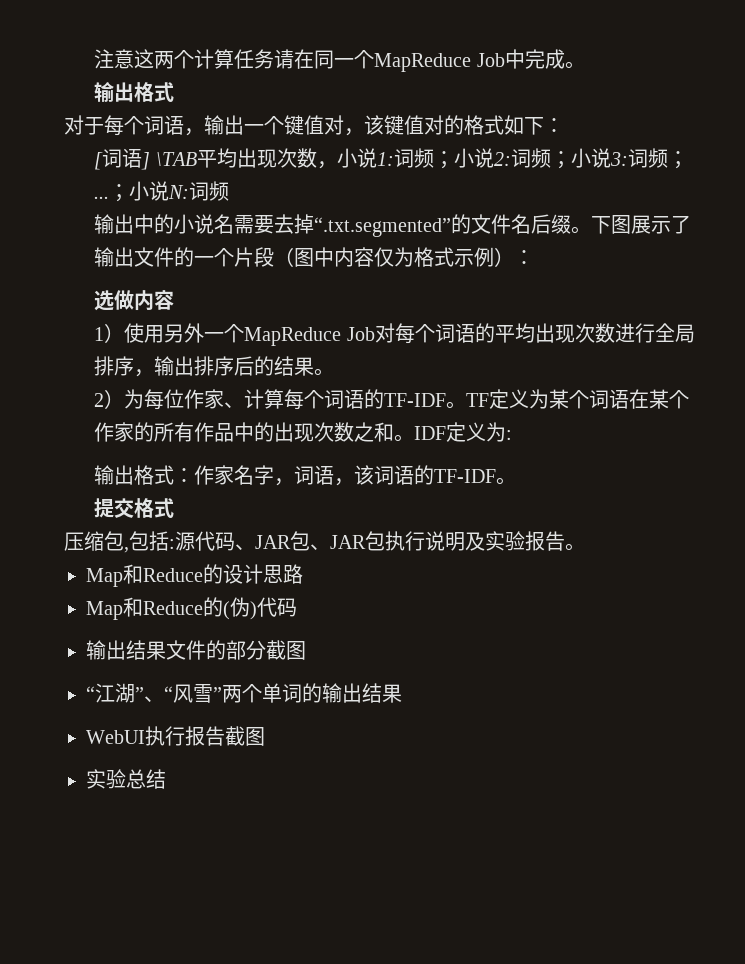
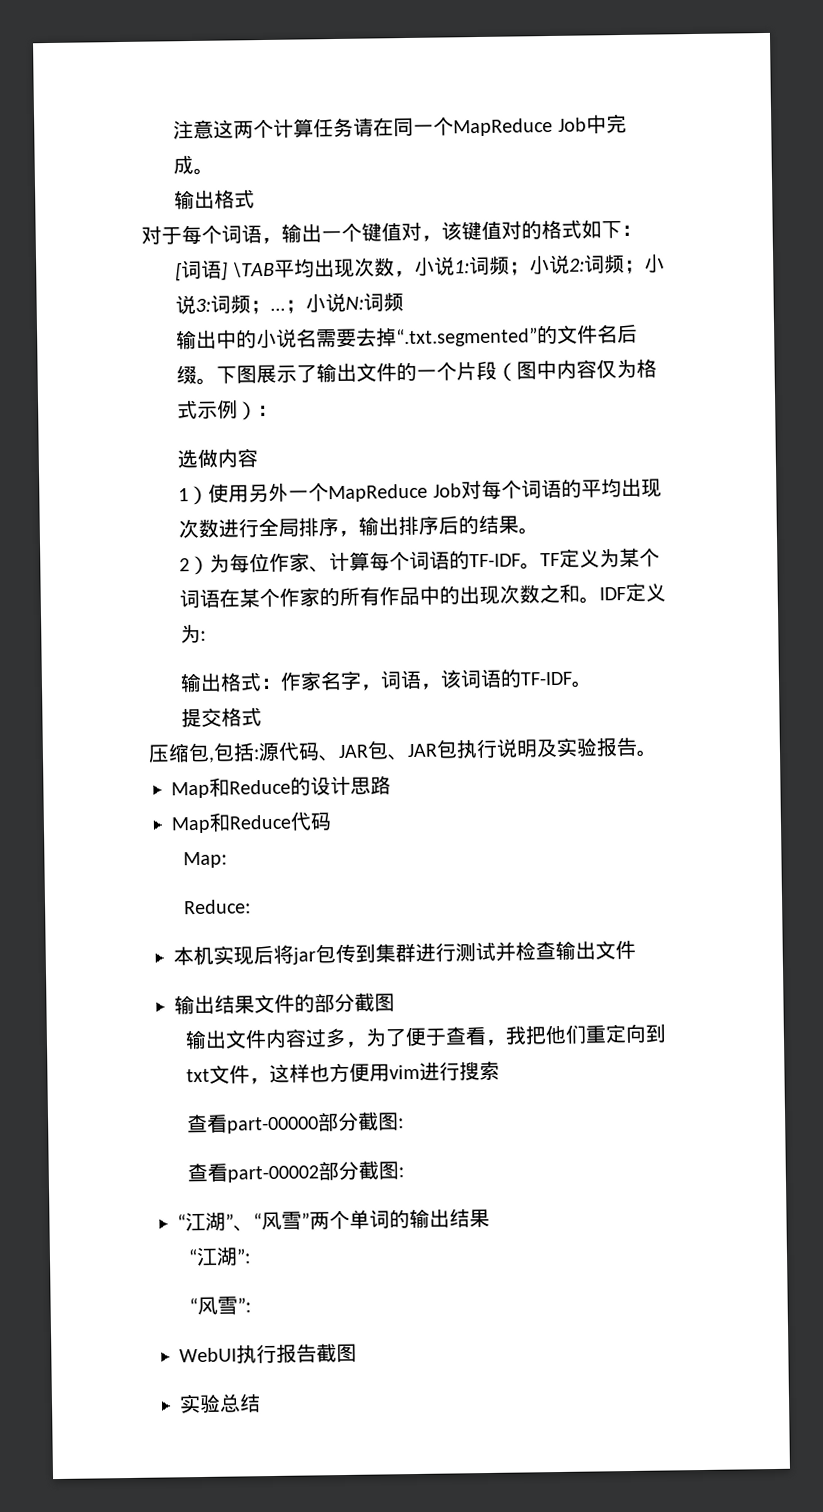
[203,597,297,620] 的(伪)代码 -> [290,811,332,831] [183,851,228,869] [183,899,252,915] [173,939,636,966] 代码 // Map: // Reduce: // 本机实现后将jar包传到集群进行测试并检查输出文件
(306, 650) none -> [185,1023,668,1050] [186,1060,501,1085] [186,1111,405,1134] [187,1160,405,1183] // 输出文件内容过多，为了便于查看，我把他们重定向到txt文件，这样也方便用vim进行搜索 // 查看part-00000部分截图: // 查看part-00002部分截图:
(402, 693) none -> [188,1246,252,1267] [189,1296,252,1316] // “江湖”: // “风雪”:

